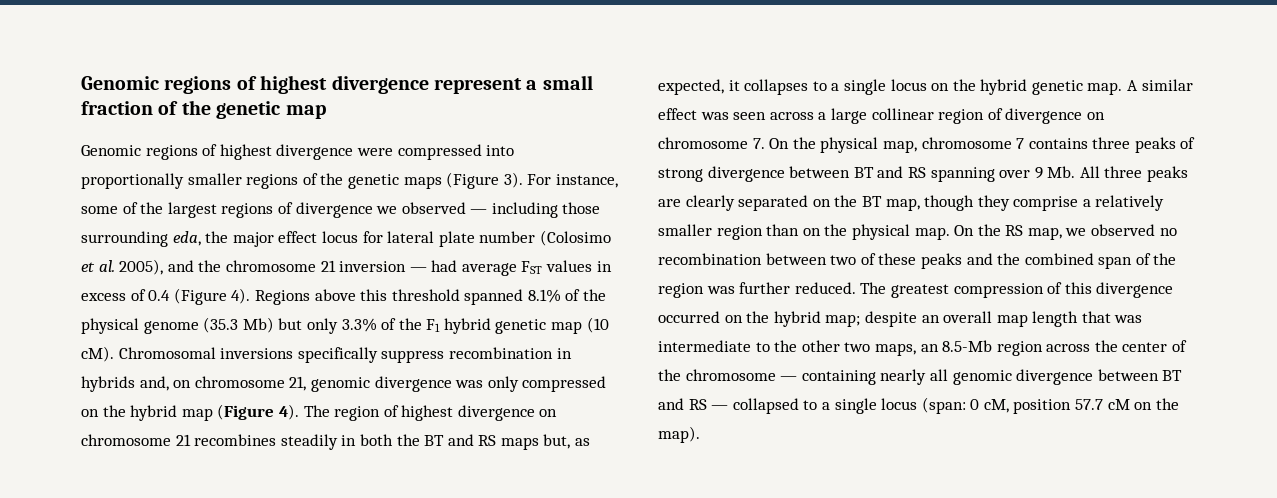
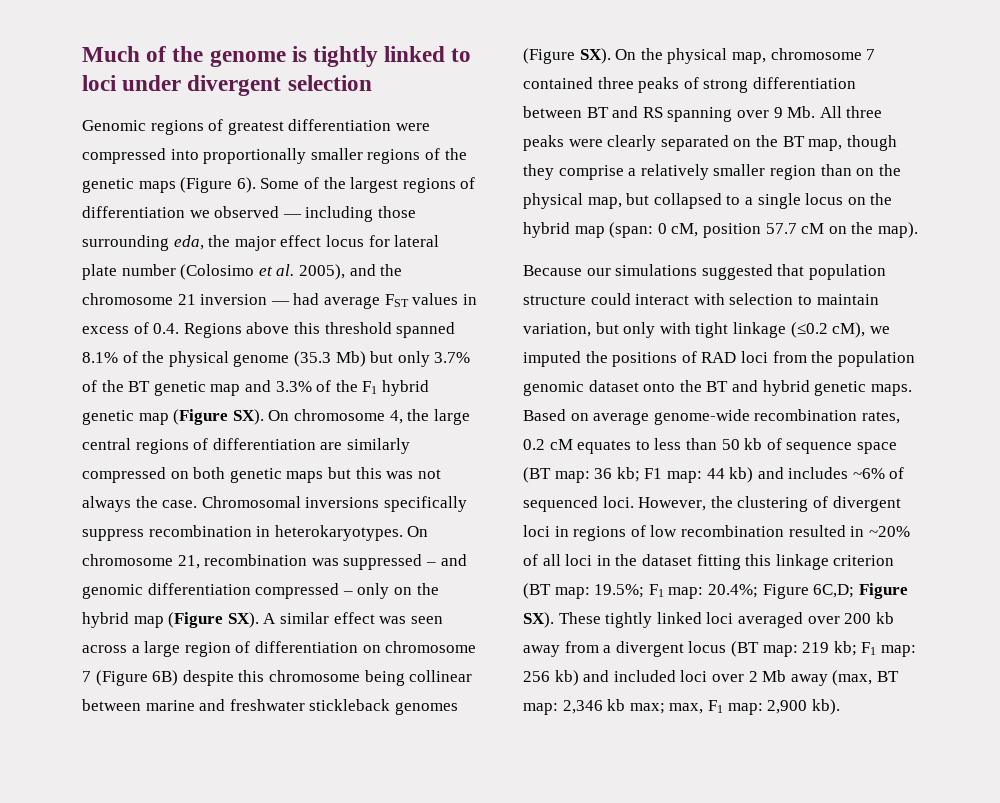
[81,75,593,94] [81,100,326,119] [81,144,354,160] Genomic regions of highest divergence represent a small fraction of the genetic map // Genomic regions of highest divergence -> [82,46,472,67] [82,75,372,96] [82,119,392,135] Much of the genome is tightly linked to loci under divergent selection // Genomic regions of greatest differentiation
[503,172,618,188] [81,206,118,214] 3). For instance, some -> [236,177,300,193] 6). Some
[295,202,373,218] divergence -> [82,206,185,218] differentiation
[148,288,251,305] 0.4 (Figure 4). -> [153,323,180,334] 0.4.
(338, 326) none -> [434,352,471,363] [82,380,271,396] 3.7% of the BT genetic map and
[586,317,609,333] [81,346,114,362] (10 cM). -> [173,409,470,425] [82,438,410,454] [82,467,441,483] [82,496,198,512] (Figure SX). On chromosome 4, the large central regions of differentiation are similarly compressed on both genetic maps but this was not always the case.
[81,376,607,392] hybrids and, on chromosome 21, genomic divergence was only compressed -> [274,525,429,541] [82,554,467,570] [82,583,390,599] heterokaryotypes. On chromosome 21, recombination was suppressed – and genomic differentiation compressed – only
[278,404,558,421] [81,434,591,450] [658,79,1123,95] 4). The region of highest divergence on chromosome 21 recombines steadily in both the BT and RS maps but, as expected, it collapses to a single locus on the hybrid genetic map. -> [227,612,259,628] SX).
[871,108,1105,124] [658,137,765,149] collinear region of divergence on chromosome 7. -> [184,641,477,657] [82,670,473,686] [82,699,458,715] [523,48,611,64] region of differentiation on chromosome 7 (Figure 6B) despite this chromosome being collinear between marine and freshwater stickleback genomes (Figure SX).
[1028,138,1088,149] contains -> [523,77,593,89] contained
[707,166,785,182] divergence -> [752,77,856,89] differentiation
[658,199,681,207] are -> [568,139,603,147] were
[914,224,1177,240] [658,253,1177,269] [658,282,1174,298] [658,311,1143,327] [658,340,1188,356] [658,369,1183,385] [658,398,729,410] map. On the RS map, we observed no recombination between two of these peaks and the combined span of the region was further reduced. The greatest compression of this divergence occurred on the hybrid map; despite an overall map length that was intermediate to the other two maps, an 8.5-Mb region across the center of the chromosome — containing nearly all genomic divergence between BT and RS — -> [587,193,650,209] map, but
(918, 404) none -> [847,193,893,205] [523,222,605,238] on the hybrid map
(700, 434) none -> [523,264,886,280] [523,293,879,305] [523,322,890,338] [523,351,915,367] [523,380,912,396] [523,409,900,425] [523,438,897,454] [523,467,905,483] [523,496,901,512] [523,525,910,541] [523,554,895,570] [523,583,908,599] [523,612,894,628] [523,641,916,657] [523,670,899,686] [523,699,840,715] // Because our simulations suggested that population structure could interact with selection to maintain variation, but only with tight linkage (≤0.2 cM), we imputed the positions of RAD loci from the population genomic dataset onto the BT and hybrid genetic maps. Based on average genome-wide recombination rates, 0.2 cM equates to less than 50 kb of sequence space (BT map: 36 kb; F1 map: 44 kb) and includes ~6% of sequenced loci. However, the clustering of divergent loci in regions of low recombination resulted in ~20% of all loci in the dataset fitting this linkage criterion (BT map: 19.5%; F1 map: 20.4%; Figure 6C,D; Figure SX). These tightly linked loci averaged over 200 kb away from a divergent locus (BT map: 219 kb; F1 map: 256 kb) and included loci over 2 Mb away (max, BT map: 2,346 kb max; max, F1 map: 2,900 kb).

